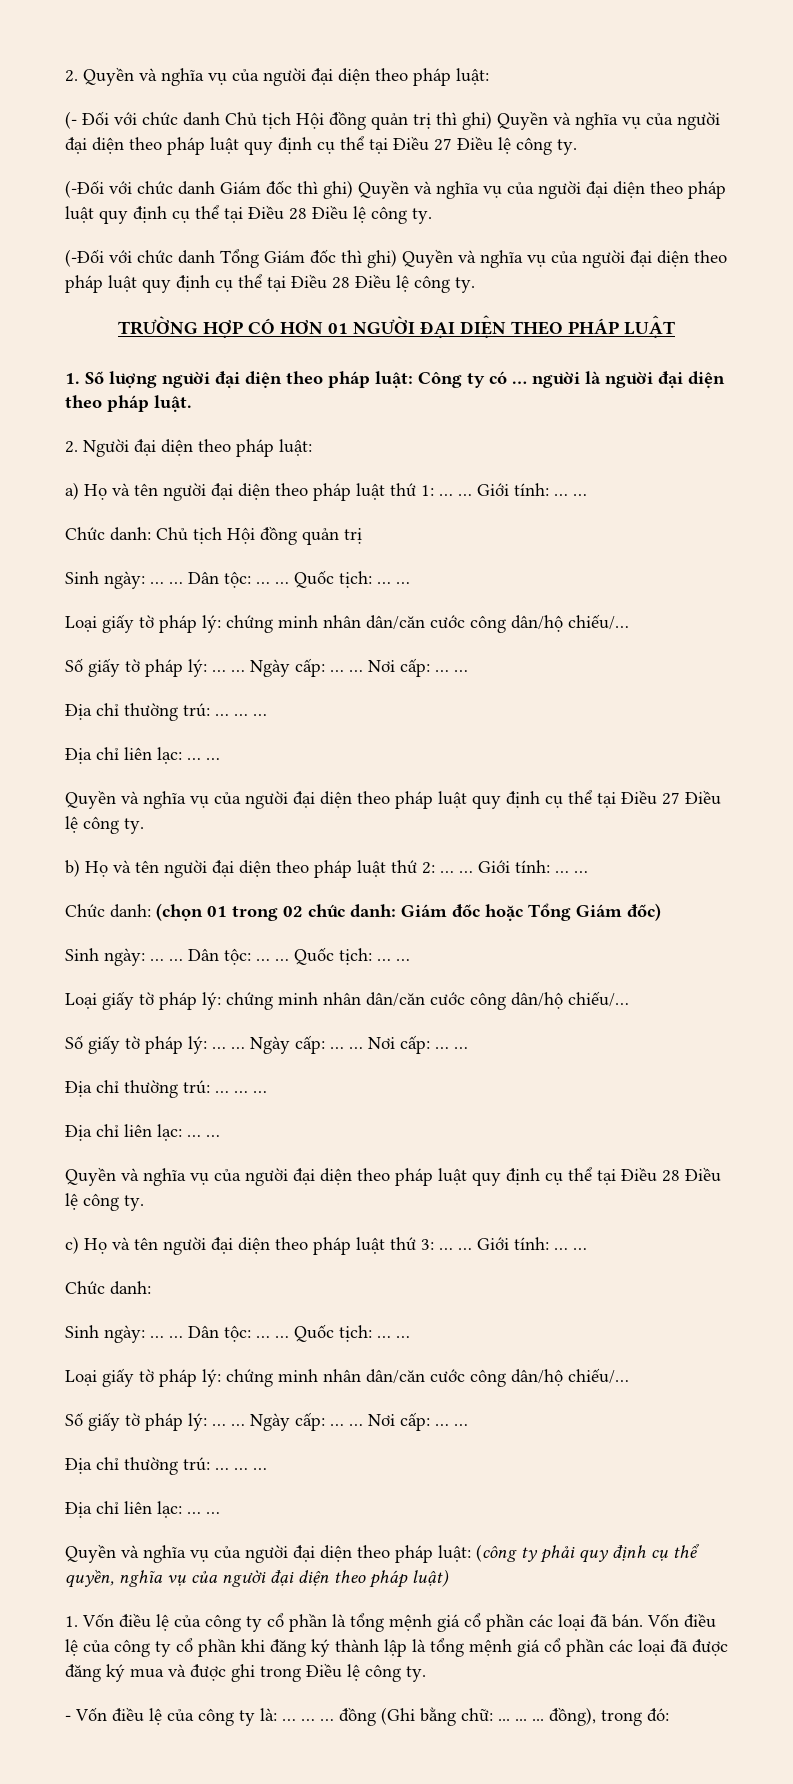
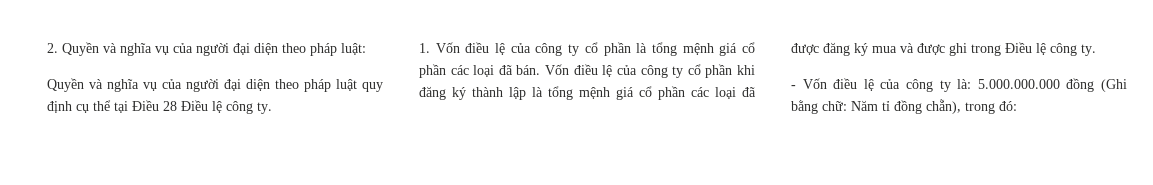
[65,111,720,130] [65,136,577,155] [65,180,726,199] [65,205,432,224] [65,249,727,268] [65,274,475,293] [118,315,675,338] [65,371,725,388] [65,395,192,412] [65,439,312,457] [65,482,587,501] [65,526,362,545] [65,570,410,589] [65,614,629,633] [65,658,468,677] [65,703,267,721] [65,747,220,764] [65,790,721,809] [65,816,144,834] [65,859,588,878] [65,903,661,921] [65,947,410,966] [65,991,629,1010] [65,1035,468,1054] [65,1080,267,1098] [65,1124,220,1141] // (- Đối với chức danh Chủ tịch Hội đồng quản trị thì ghi) Quyền và nghĩa vụ của người đại diện theo pháp luật quy định cụ thể tại Điều 27 Điều lệ công ty. // (-Đối với chức danh Giám đốc thì ghi) Quyền và nghĩa vụ của người đại diện theo pháp luật quy định cụ thể tại Điều 28 Điều lệ công ty. // (-Đối với chức danh Tổng Giám đốc thì ghi) Quyền và nghĩa vụ của người đại diện theo pháp luật quy định cụ thể tại Điều 28 Điều lệ công ty. // TRƯỜNG HỢP CÓ HƠN 01 NGƯỜI ĐẠI DIỆN THEO PHÁP LUẬT // 1. Số lượng người đại diện theo pháp luật: Công ty có … người là người đại diện theo pháp luật. // 2. Người đại diện theo pháp luật: // a) Họ và tên người đại diện theo pháp luật thứ 1: … … Giới tính: … … // Chức danh: Chủ tịch Hội đồng quản trị // Sinh ngày: … … Dân tộc: … … Quốc tịch: … … // Loại giấy tờ pháp lý: chứng minh nhân dân/căn cước công dân/hộ chiếu/… // Số giấy tờ pháp lý: … … Ngày cấp: … … Nơi cấp: … … // Địa chỉ thường trú: … … … // Địa chỉ liên lạc: … … // Quyền và nghĩa vụ của người đại diện theo pháp luật quy định cụ thể tại Điều 27 Điều lệ công ty. // b) Họ và tên người đại diện theo pháp luật thứ 2: … … Giới tính: … … // Chức danh: (chọn 01 trong 02 chức danh: Giám đốc hoặc Tổng Giám đốc) // Sinh ngày: … … Dân tộc: … … Quốc tịch: … … // Loại giấy tờ pháp lý: chứng minh nhân dân/căn cước công dân/hộ chiếu/… // Số giấy tờ pháp lý: … … Ngày cấp: … … Nơi cấp: … … // Địa chỉ thường trú: … … … // Địa chỉ liên lạc: … … -> (366, 49) none
[65,1236,587,1255] [65,1281,151,1295] [65,1324,410,1343] [65,1368,629,1387] [65,1412,468,1431] [65,1457,267,1475] [65,1501,220,1518] [65,1544,699,1563] [65,1569,449,1588] // c) Họ và tên người đại diện theo pháp luật thứ 3: … … Giới tính: … … // Chức danh: // Sinh ngày: … … Dân tộc: … … Quốc tịch: … … // Loại giấy tờ pháp lý: chứng minh nhân dân/căn cước công dân/hộ chiếu/… // Số giấy tờ pháp lý: … … Ngày cấp: … … Nơi cấp: … … // Địa chỉ thường trú: … … … // Địa chỉ liên lạc: … … // Quyền và nghĩa vụ của người đại diện theo pháp luật: (công ty phải quy định cụ thể quyền, nghĩa vụ của người đại diện theo pháp luật) -> (272, 108) none
[282,1719,334,1721] … … … -> [977,79,1060,89] 5.000.000.000
[498,1707,596,1726] ... ... ... đồng), -> [851,99,961,114] Năm tỉ đồng chẵn),

